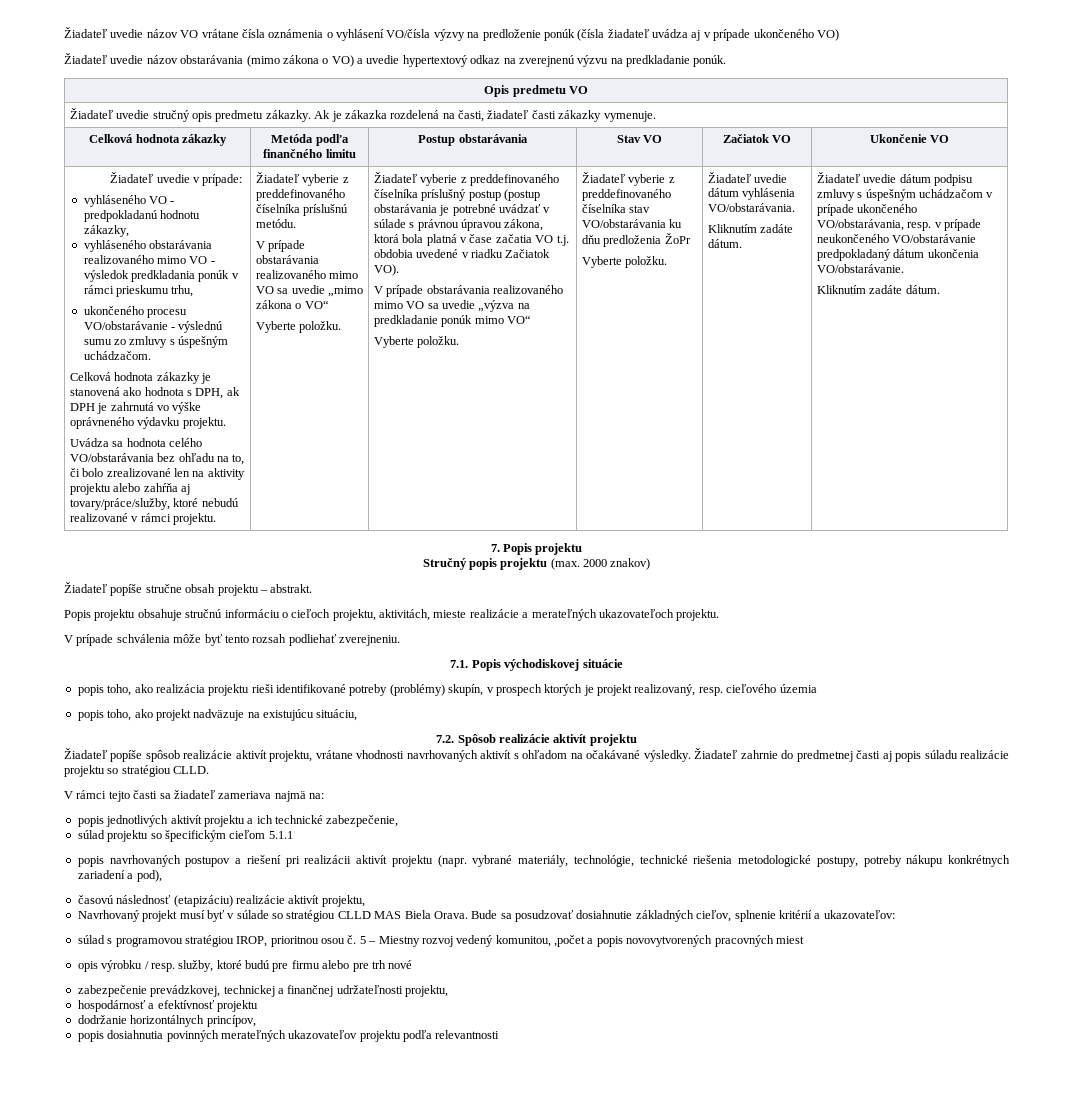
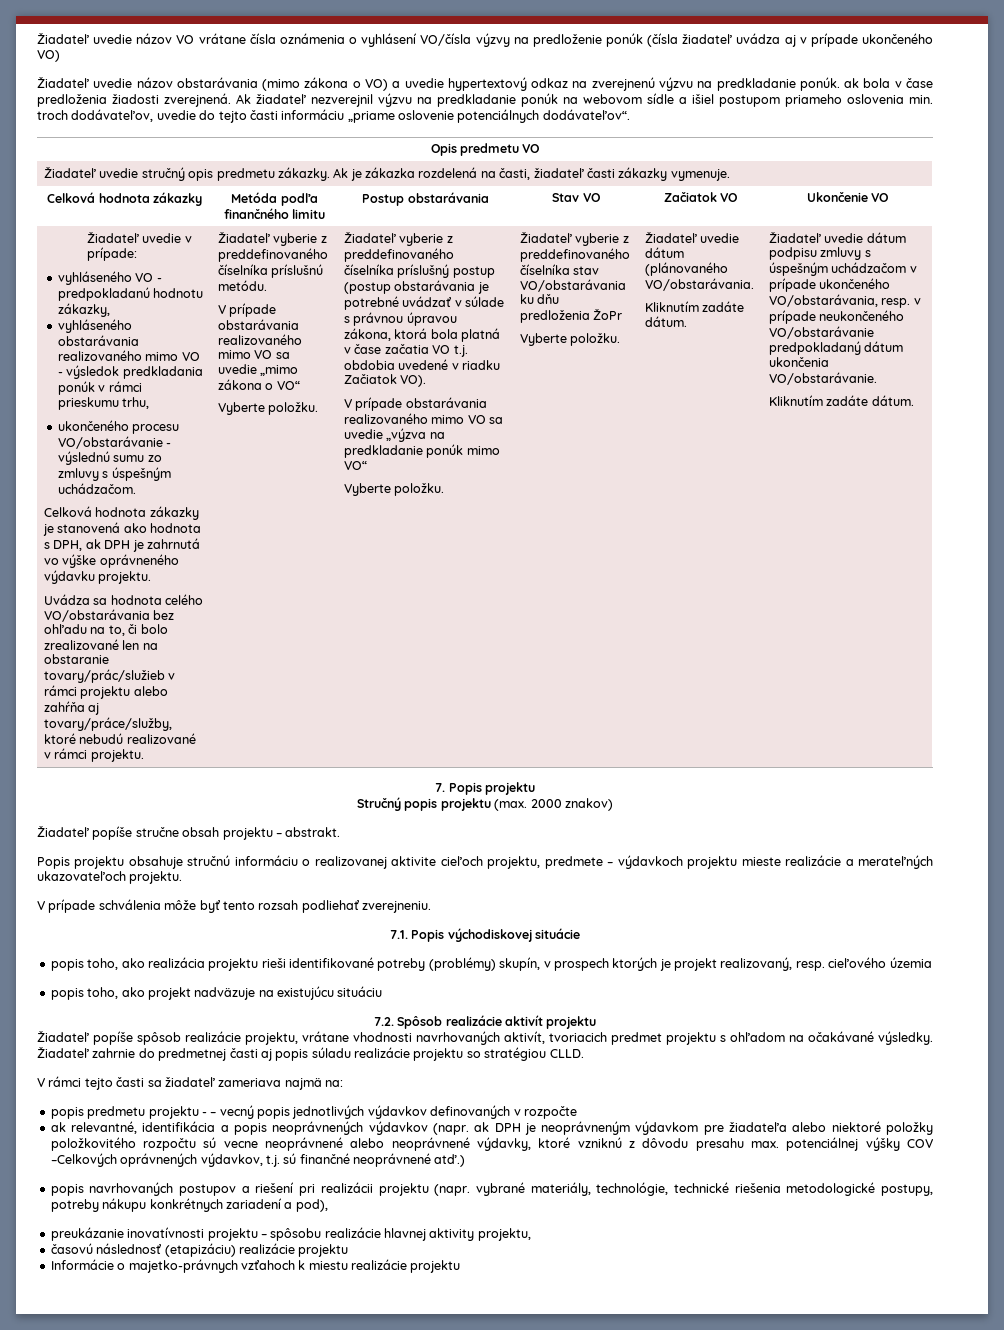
(727, 61) none -> [844,78,934,88] [37,93,933,107] [37,109,630,123] ak bola v čase predloženia žiadosti zverejnená. Ak žiadateľ nezverejnil výzvu na predkladanie ponúk na webovom sídle a išiel postupom priameho oslovenia min. troch dodávateľov, uvedie do tejto časti informáciu „priame oslovenie potenciálnych dodávateľov“.
[207,468,245,480] aktivity -> [44,654,110,664] [44,669,176,683] [44,685,78,696] obstaranie tovary/prác/služieb v rámci
[742,188,796,200] vyhlásenia -> [645,262,729,276] (plánovaného
[291,609,430,621] cieľoch projektu, aktivitách, -> [314,855,738,869] realizovanej aktivite cieľoch projektu, predmete – výdavkoch projektu
[316,709,358,721] situáciu, -> [337,986,383,997] situáciu
[235,750,267,759] aktivít -> (241, 1036) none
[480,750,512,759] aktivít -> [504,1031,716,1045] aktivít, tvoriacich predmet projektu
[106,815,399,827] [77,830,293,842] jednotlivých aktivít projektu a ich technické zabezpečenie, // súlad projektu so špecifickým cieľom 5.1.1 -> [87,1105,577,1119] [50,1121,933,1135] [50,1137,934,1151] [50,1153,466,1167] predmetu projektu - – vecný popis jednotlivých výdavkov definovaných v rozpočte // ak relevantné, identifikácia a popis neoprávnených výdavkov (napr. ak DPH je neoprávneným výdavkom pre žiadateľa alebo niektoré položky položkovitého rozpočtu sú vecne neoprávnené alebo neoprávnené výdavky, ktoré vzniknú z dôvodu presahu max. potenciálnej výšky COV –Celkových oprávnených výdavkov, t.j. sú finančné neoprávnené atď.)
[356,855,387,864] aktivít -> (373, 1187) none
[77,895,365,907] [77,910,895,922] [77,935,804,947] [77,960,413,972] [77,985,448,997] [77,1000,258,1012] [77,1015,256,1027] [77,1030,500,1042] časovú následnosť (etapizáciu) realizácie aktivít projektu, // Navrhovaný projekt musí byť v súlade so stratégiou CLLD MAS Biela Orava. Bude sa posudzovať dosiahnutie základných cieľov, splnenie kritérií a ukazovateľov: // súlad s programovou stratégiou IROP, prioritnou osou č. 5 – Miestny rozvoj vedený komunitou, ,počet a popis novovytvorených pracovných miest // opis výrobku / resp. služby, ktoré budú pre firmu alebo pre trh nové // zabezpečenie prevádzkovej, technickej a finančnej udržateľnosti projektu, // hospodárnosť a efektívnosť projektu // dodržanie horizontálnych princípov, // popis dosiahnutia povinných merateľných ukazovateľov projektu podľa relevantnosti -> [50,1227,531,1241] [50,1243,349,1257] [50,1259,461,1273] preukázanie inovatívnosti projektu – spôsobu realizácie hlavnej aktivity projektu, // časovú následnosť (etapizáciu) realizácie projektu // Informácie o majetko-právnych vzťahoch k miestu realizácie projektu

